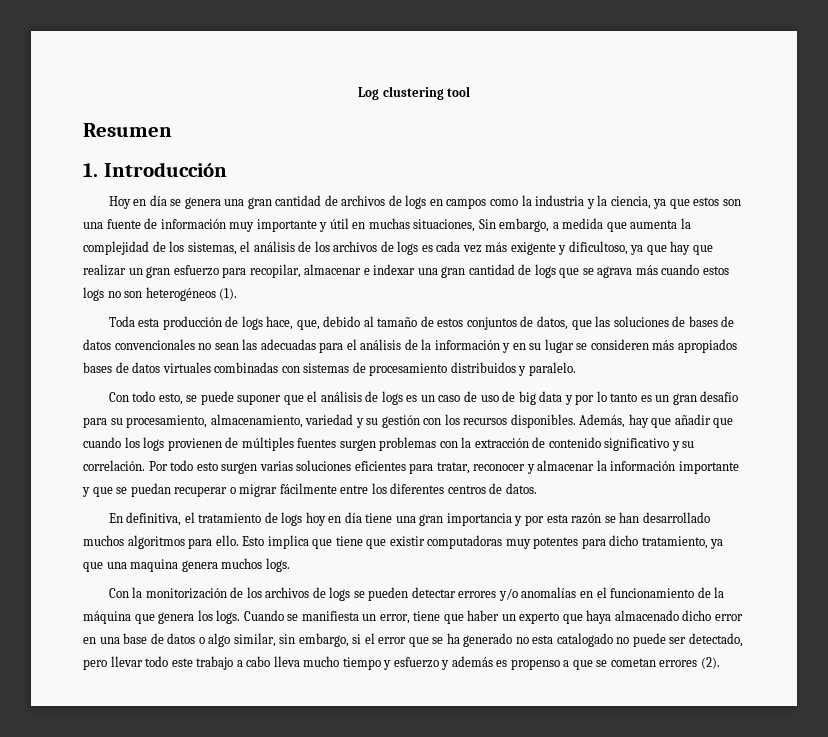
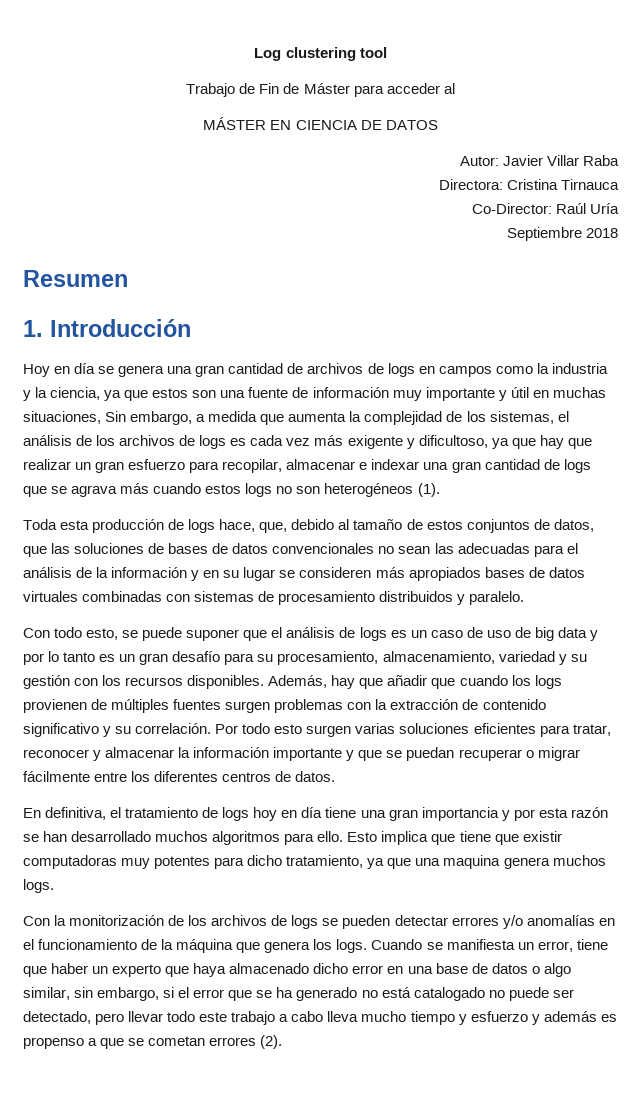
(471, 91) none -> [186,83,455,97] [203,117,438,130] [459,155,619,166] [438,179,619,190] [471,203,619,214] [506,227,618,241] // Trabajo de Fin de Máster para acceder al // MÁSTER EN CIENCIA DE DATOS // Autor: Javier Villar Raba // Directora: Cristina Tirnauca // Co-Director: Raúl Uría // Septiembre 2018
[532,635,554,644] esta -> [381,987,411,998] está

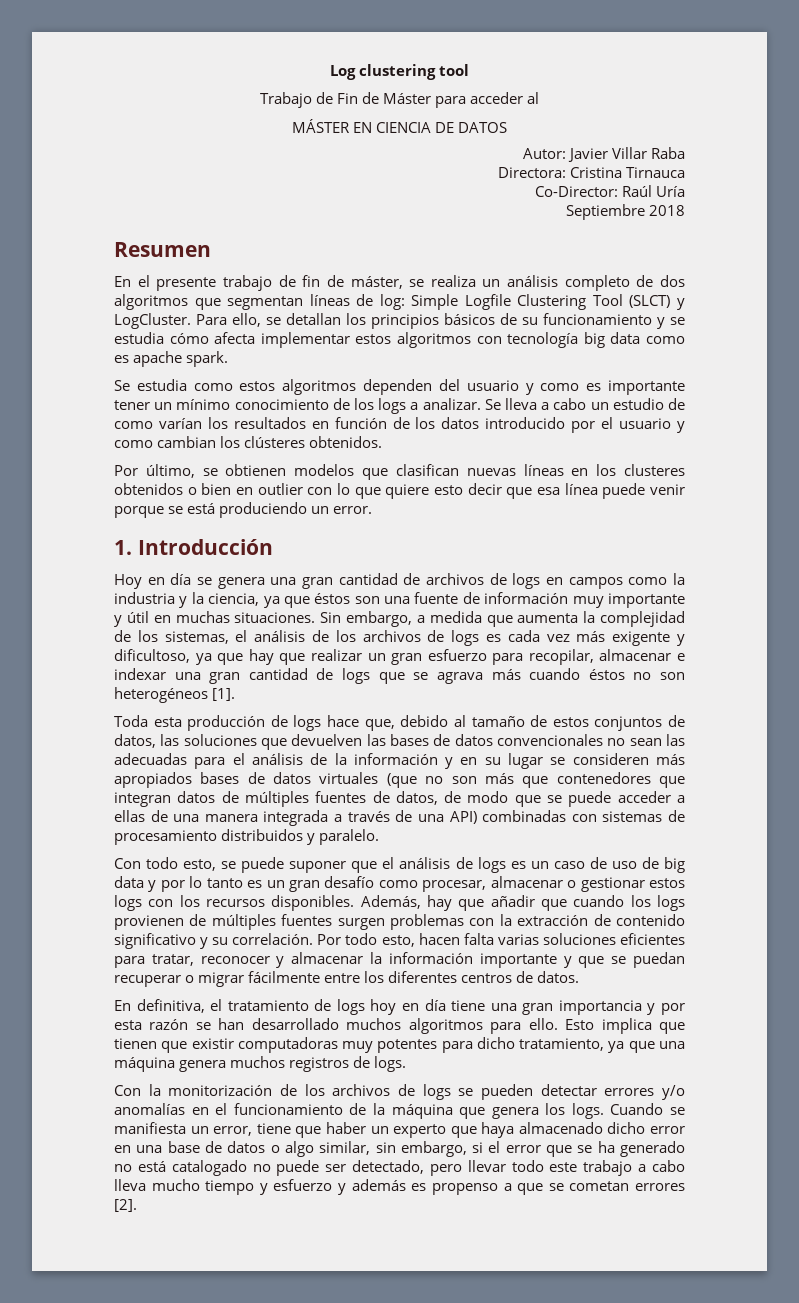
(128, 278) none -> [114,275,685,291] [114,294,685,310] [114,313,685,329] [114,332,686,348] [114,351,229,367] [114,379,685,395] [114,398,685,414] [114,417,685,433] [114,436,383,448] [114,464,685,480] [114,483,686,499] [114,502,373,518] // En el presente trabajo de fin de máster, se realiza un análisis completo de dos algoritmos que segmentan líneas de log: Simple Logfile Clustering Tool (SLCT) y LogCluster. Para ello, se detallan los principios básicos de su funcionamiento y se estudia cómo afecta implementar estos algoritmos con tecnología big data como es apache spark. // Se estudia como estos algoritmos dependen del usuario y como es importante tener un mínimo conocimiento de los logs a analizar. Se lleva a cabo un estudio de como varían los resultados en función de los datos introducido por el usuario y como cambian los clústeres obtenidos. // Por último, se obtienen modelos que clasifican nuevas líneas en los clusteres obtenidos o bien en outlier con lo que quiere esto decir que esa línea puede venir porque se está produciendo un error.
[152,388,189,398] estos -> [314,593,351,604] éstos
[23,411,101,424] situaciones, -> [234,612,316,623] situaciones.
[205,483,273,497] estos logs -> [588,669,625,680] éstos
[417,483,440,497] (1). -> [212,688,236,701] [1].
[219,519,256,532] hace, -> [327,715,360,727] hace
[23,546,47,557] que -> (156, 741) none
[148,543,165,554] de -> [261,734,386,750] que devuelven las
(78, 596) none -> [386,772,686,788] [114,791,686,807] [114,810,477,826] (que no son más que contenedores que integran datos de múltiples fuentes de datos, de modo que se puede acceder a ellas de una manera integrada a través de una API)
[224,651,587,665] [23,675,70,689] para su procesamiento, almacenamiento, variedad y su gestión -> [378,876,686,892] [114,895,142,911] como procesar, almacenar o gestionar estos logs
[274,724,352,737] esto surgen -> [381,933,494,947] esto, hacen falta
[459,831,491,842] tiene -> [114,1038,157,1049] tienen
[443,855,501,869] maquina -> [114,1057,175,1072] máquina
(606, 860) none -> [289,1056,371,1072] registros de
[260,1035,283,1049] (2). -> [114,1199,137,1212] [2].

